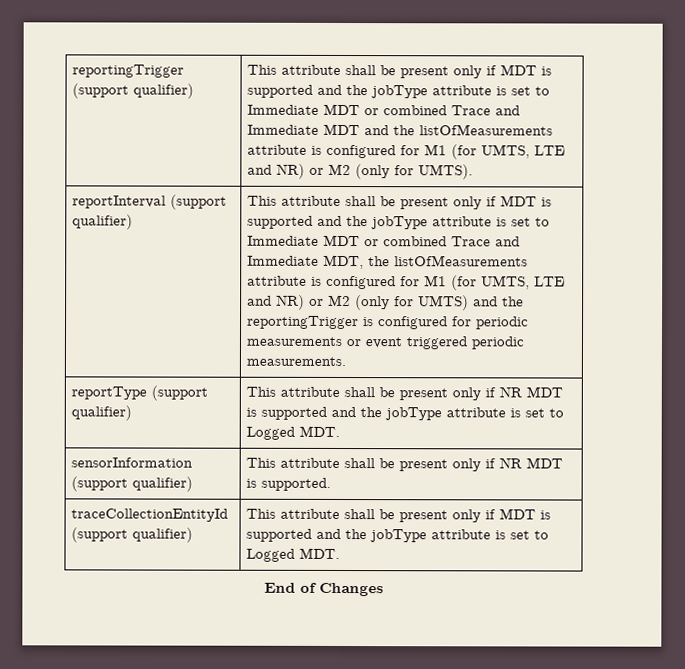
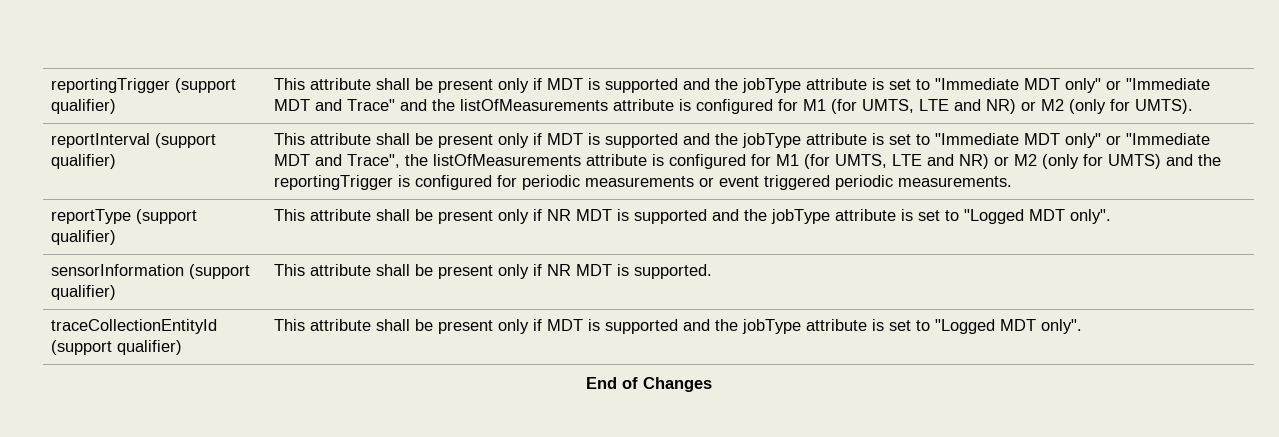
[246,103,520,116] [246,123,360,136] Immediate MDT or combined Trace and Immediate MDT -> [934,78,1210,93] [273,99,395,111] "Immediate MDT only" or "Immediate MDT and Trace"
[246,234,520,247] [246,254,364,270] Immediate MDT or combined Trace and Immediate MDT, -> [934,133,1210,148] [273,154,400,168] "Immediate MDT only" or "Immediate MDT and Trace",
[245,425,340,440] Logged MDT. -> [963,209,1111,224] "Logged MDT only".
[245,547,340,562] Logged MDT. -> [934,319,1082,334] "Logged MDT only".

